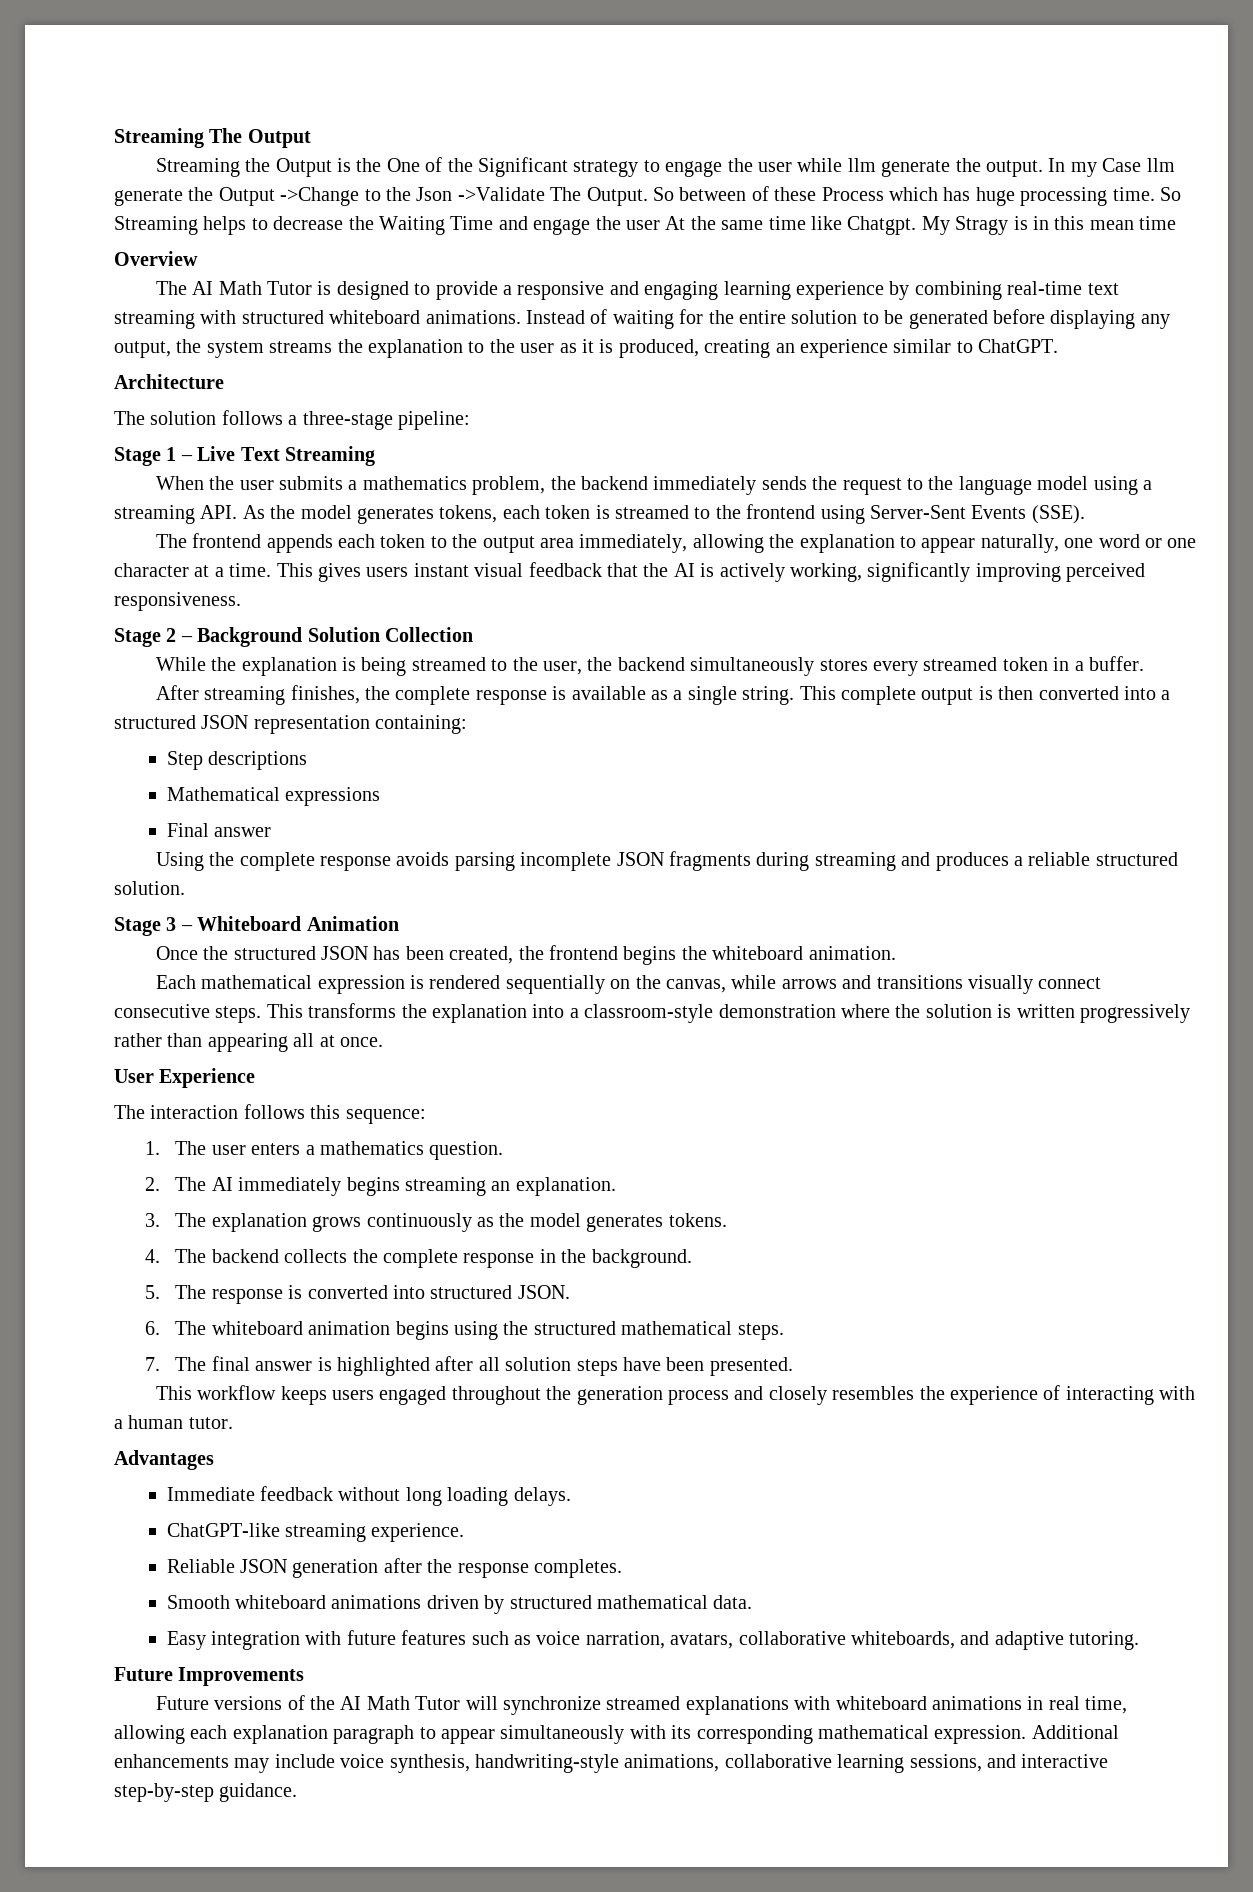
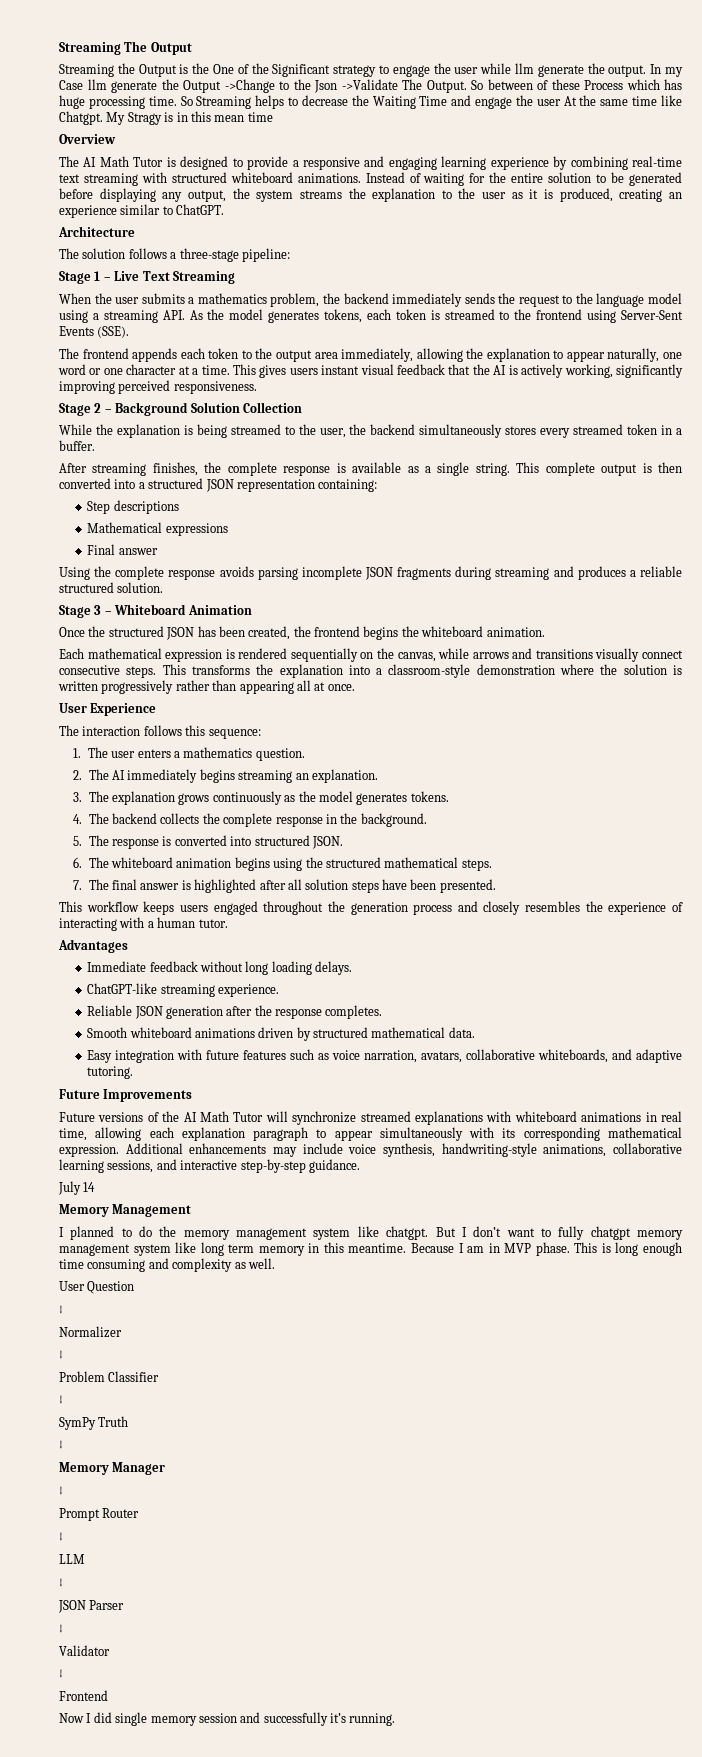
(298, 1792) none -> [58,1181,96,1195] [59,1204,192,1217] [59,1226,684,1240] [59,1242,682,1256] [59,1258,275,1272] [59,1281,135,1294] [59,1305,63,1314] [59,1326,122,1338] [59,1350,63,1359] [59,1371,160,1382] [59,1395,63,1404] [59,1416,129,1430] [59,1440,63,1449] [59,1462,166,1475] [59,1486,63,1495] [59,1508,140,1521] [59,1532,63,1541] [59,1554,85,1564] [59,1578,63,1587] [58,1600,125,1613] [59,1624,63,1633] [59,1645,110,1656] [59,1669,63,1678] [59,1690,108,1701] [59,1712,396,1726] // July 14 // Memory Management // I planned to do the memory management system like chatgpt. But I don’t want to fully chatgpt memory management system like long term memory in this meantime. Because I am in MVP phase. This is long enough time consuming and complexity as well. // User Question // ↓ // Normalizer // ↓ // Problem Classifier // ↓ // SymPy Truth // ↓ // Memory Manager // ↓ // Prompt Router // ↓ // LLM // ↓ // JSON Parser // ↓ // Validator // ↓ // Frontend // Now I did single memory session and successfully it’s running.

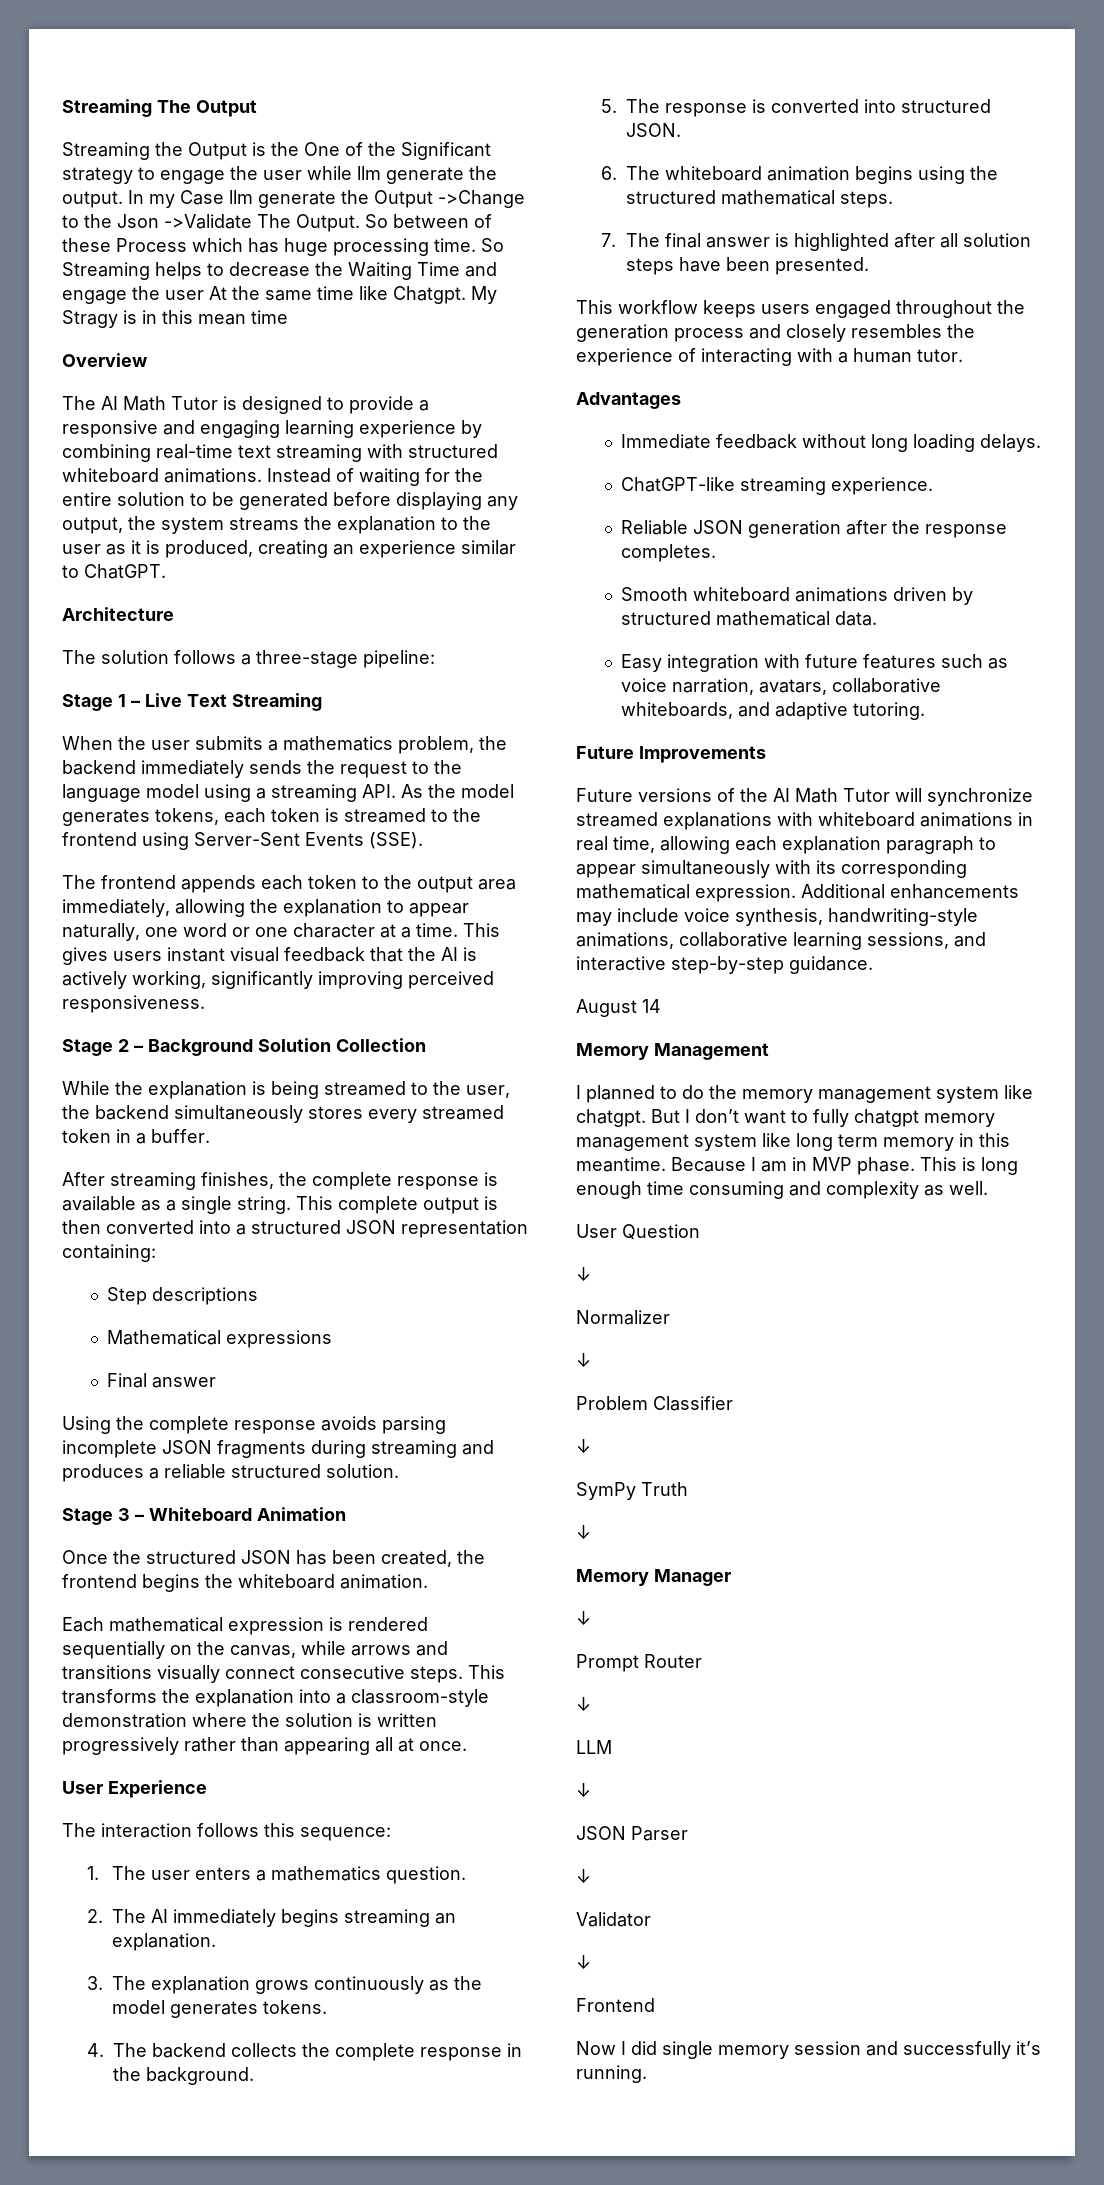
[58,1181,81,1195] July -> [576,999,637,1017] August

